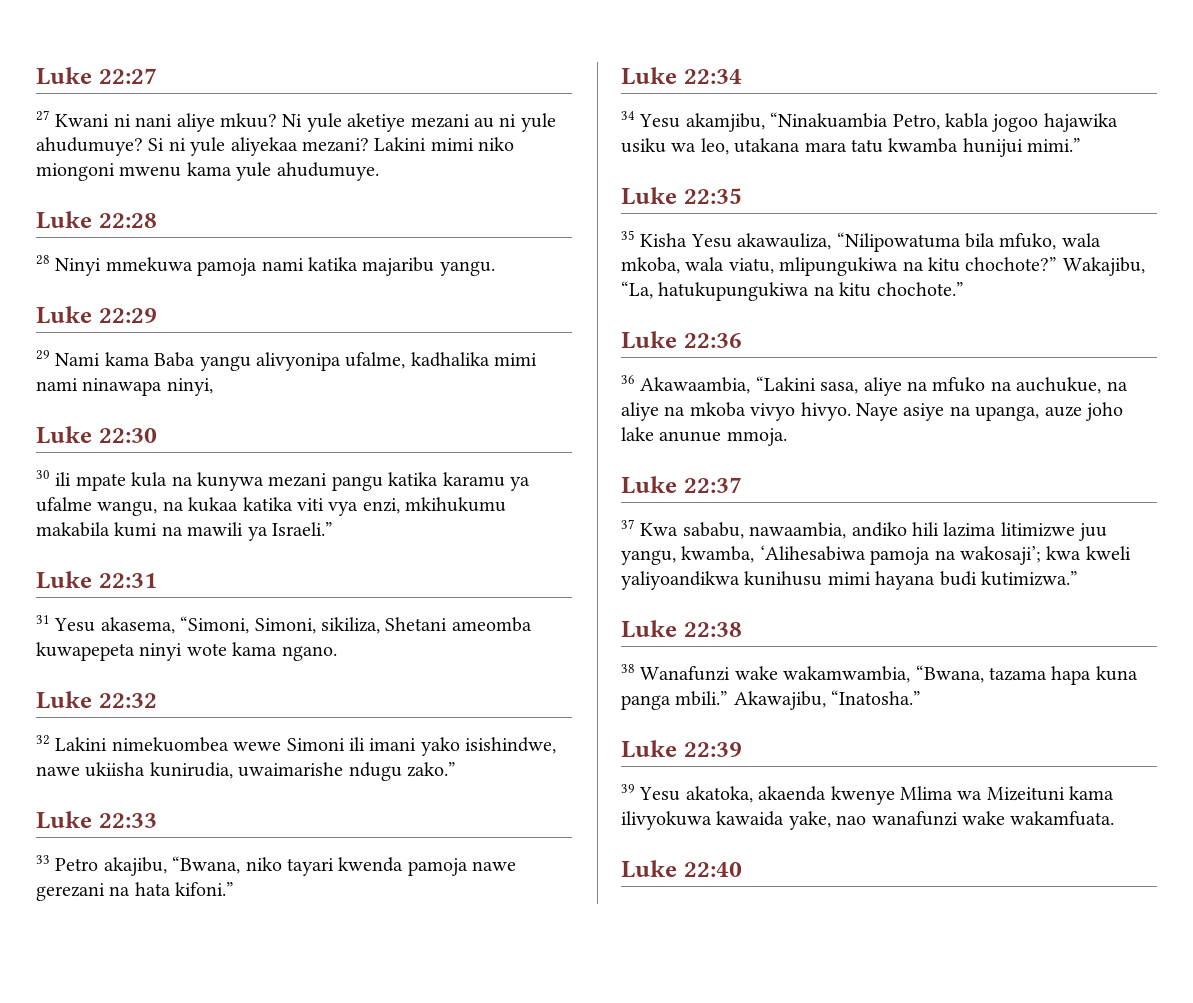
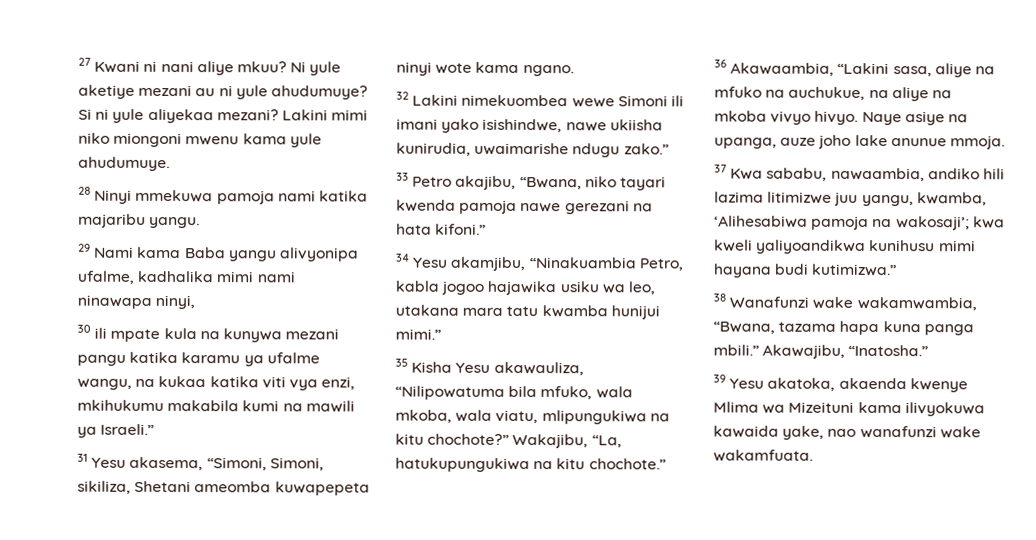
[36,67,157,85] Luke 22:27 // -> (78, 61) none
[36,211,157,229] // Luke 22:28 -> (170, 164) none
[36,306,157,324] // Luke 22:29 -> (201, 222) none
[36,426,157,444] // Luke 22:30 -> (196, 302) none
[36,571,157,589] // Luke 22:31 -> (155, 429) none
[36,691,157,709] // Luke 22:32 -> (574, 71) none
[36,811,157,829] // Luke 22:33 -> (669, 149) none
[621,67,742,85] // Luke 22:34 -> (487, 229) none
[621,187,742,205] // Luke 22:35 -> (441, 334) none
[621,331,742,349] // Luke 22:36 -> (666, 464) none
[621,476,742,494] // Luke 22:37 -> (1005, 142) none
[621,620,742,638] // Luke 22:38 -> (898, 270) none
[621,740,742,758] // Luke 22:39 -> (929, 350) none
[621,860,742,878] // Luke 22:40 -> (813, 455) none

